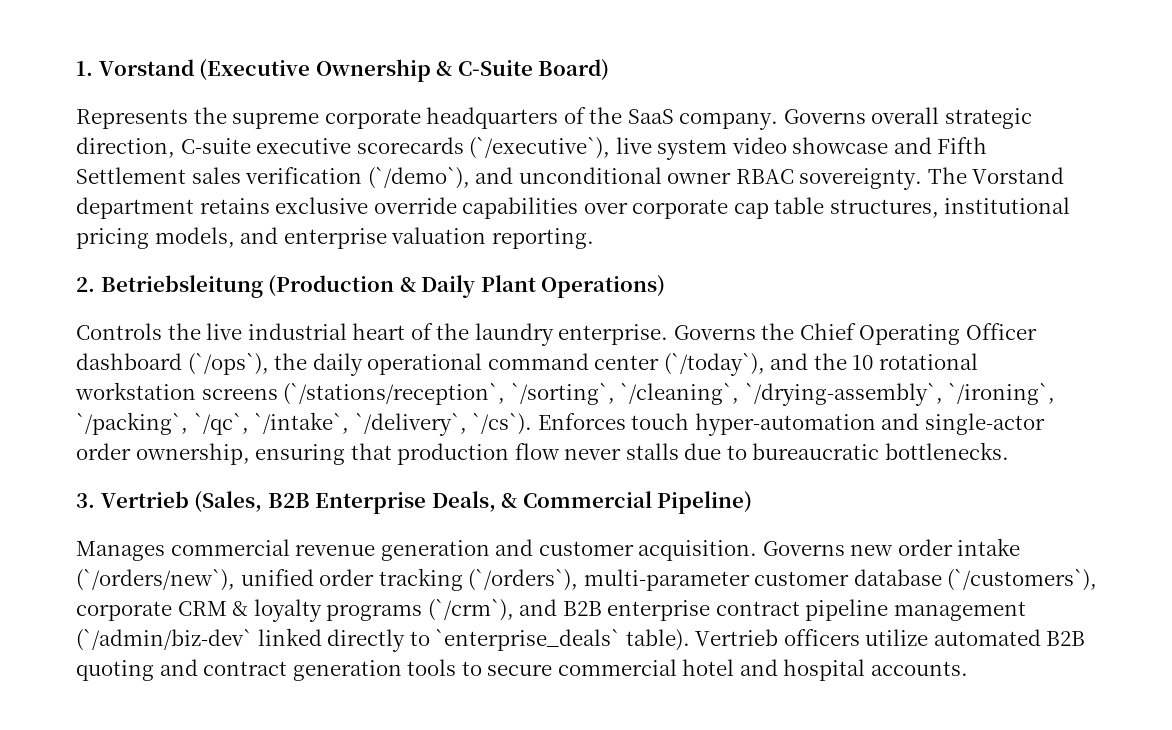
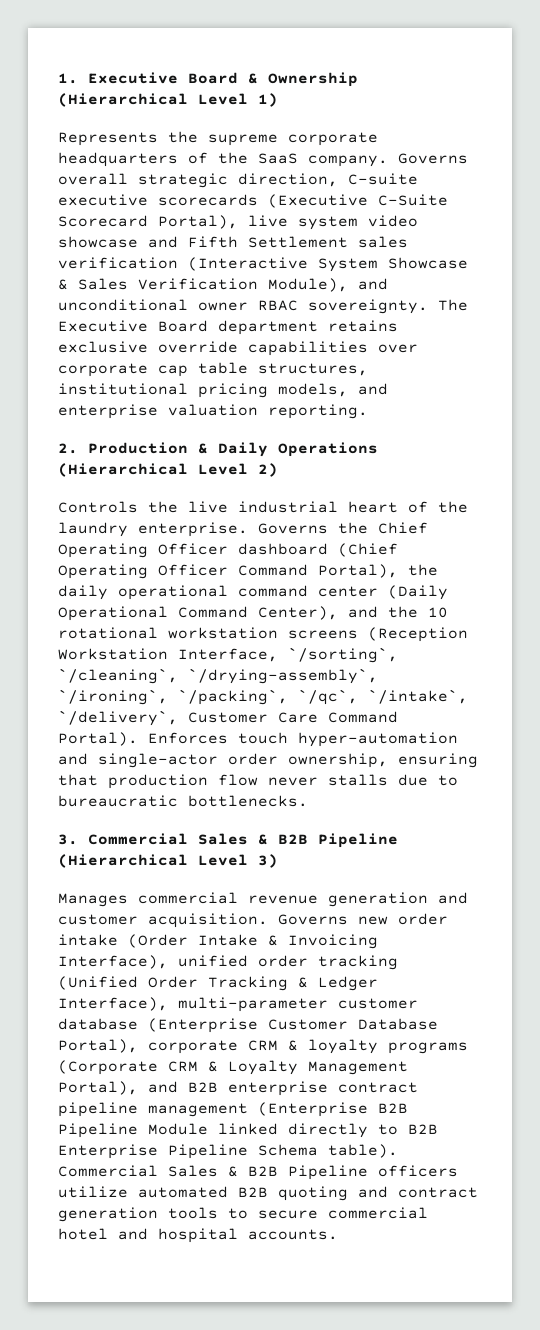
[98,59,610,82] Vorstand (Executive Ownership & C-Suite Board) -> [88,72,358,87] [58,93,278,107] Executive Board & Ownership (Hierarchical Level 1)
[469,137,611,159] (`/executive`), -> [268,194,448,208] [58,215,238,229] (Executive C-Suite Scorecard Portal),
[367,167,470,189] (`/demo`), -> [188,257,468,272] [58,278,348,292] (Interactive System Showcase & Sales Verification Module),
[972,167,1065,184] Vorstand -> [58,320,208,332] Executive Board
[100,275,666,298] Betriebsleitung (Production & Daily Plant Operations) -> [88,442,378,457] [58,463,278,477] Production & Daily Operations (Hierarchical Level 2)
[187,353,269,375] (`/ops`), -> [338,543,398,557] [58,564,398,579] (Chief Operating Officer Command Portal),
[663,353,765,376] (`/today`), -> [388,585,448,600] [58,606,338,621] (Daily Operational Command Center),
[283,383,506,405] (`/stations/reception`, -> [368,627,468,642] [58,648,278,662] (Reception Workstation Interface,
[472,413,533,435] `/cs`). -> [188,711,398,723] [58,732,138,746] Customer Care Command Portal).
[100,491,753,514] Vertrieb (Sales, B2B Enterprise Deals, & Commercial Pipeline) -> [88,833,398,848] [58,854,278,868] Commercial Sales & B2B Pipeline (Hierarchical Level 3)
[76,568,1098,591] (`/orders/new`), unified order tracking (`/orders`), multi-parameter customer database (`/customers`), -> [128,934,378,949] [58,955,398,970] [58,976,378,991] [58,997,418,1012] [58,1018,438,1033] [58,1039,138,1053] (Order Intake & Invoicing Interface), unified order tracking (Unified Order Tracking & Ledger Interface), multi-parameter customer database (Enterprise Customer Database Portal),
[427,599,514,621] (`/crm`), -> [58,1060,408,1075] [58,1081,138,1095] (Corporate CRM & Loyalty Management Portal),
[76,628,779,652] (`/admin/biz-dev` linked directly to `enterprise_deals` table). Vertrieb -> [258,1102,408,1117] [58,1123,438,1138] [58,1144,398,1159] [58,1165,368,1180] (Enterprise B2B Pipeline Module linked directly to B2B Enterprise Pipeline Schema table). Commercial Sales & B2B Pipeline

